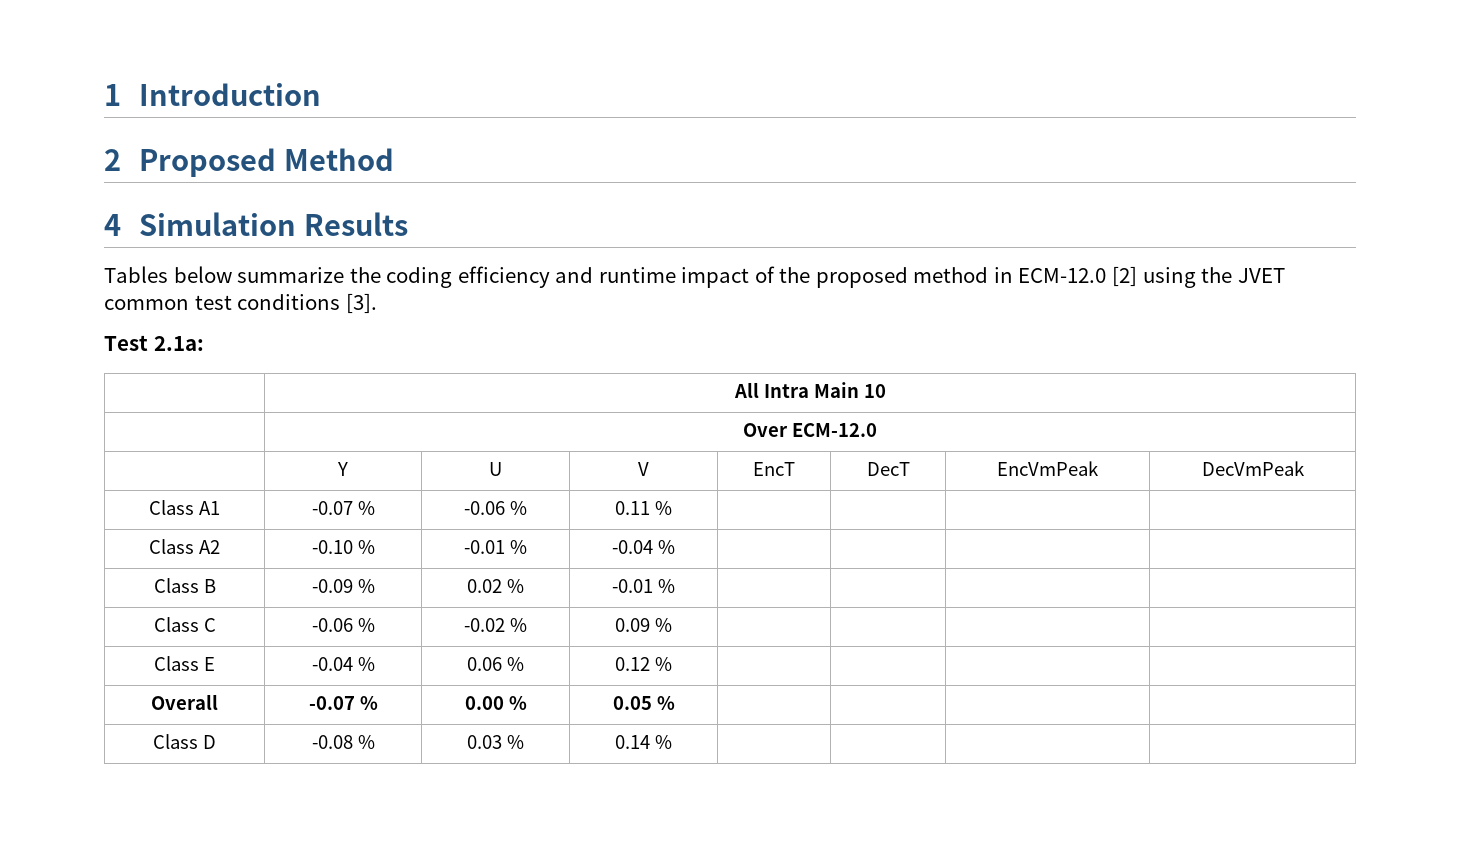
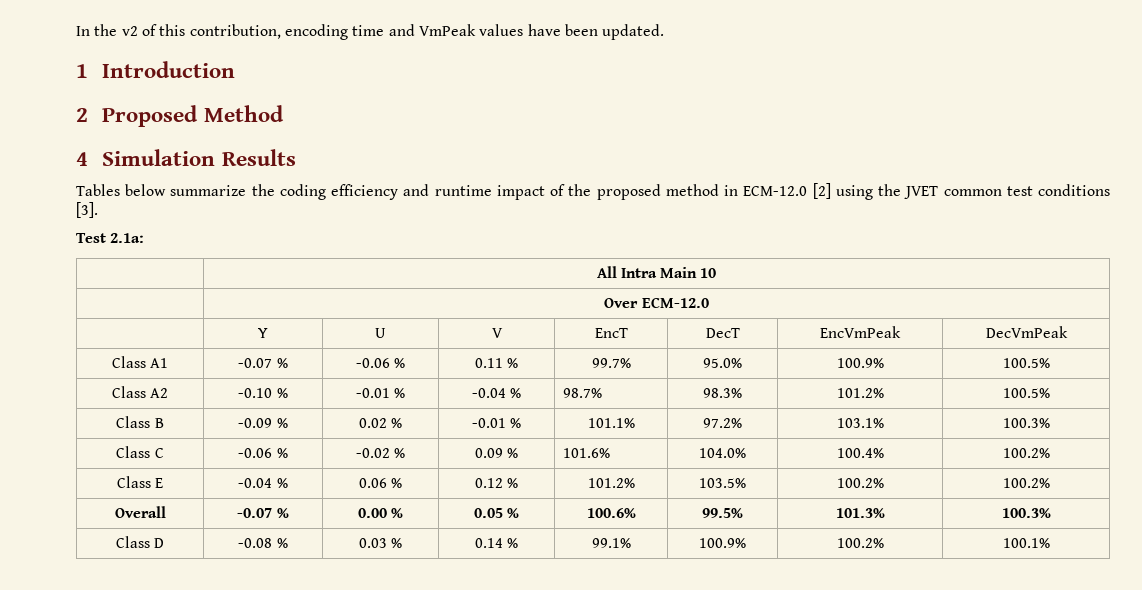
(104, 95) none -> [76,24,665,40] In the v2 of this contribution, encoding time and VmPeak values have been updated. //
(672, 508) | | | -> [591,358,631,368] [703,358,742,368] [836,358,884,368] [1002,358,1050,368] 99.7% | 95.0% | 100.9% | 100.5%
(675, 547) | | | -> [562,388,602,398] [703,388,742,398] [836,388,884,398] [1002,388,1050,398] 98.7% | 98.3% | 101.2% | 100.5%
(675, 586) | | | -> [587,418,635,428] [703,418,742,428] [836,418,884,428] [1002,418,1050,428] 101.1% | 97.2% | 103.1% | 100.3%
(672, 625) | | | -> [562,448,610,458] [699,448,746,458] [836,448,884,458] [1002,448,1050,458] 101.6% | 104.0% | 100.4% | 100.2%
(672, 664) | | | -> [587,478,635,488] [699,478,746,488] [836,478,884,488] [1002,478,1050,488] 101.2% | 103.5% | 100.2% | 100.2%
(675, 703) | | | -> [586,508,636,518] [702,508,743,518] [835,508,885,518] [1001,508,1051,518] 100.6% | 99.5% | 101.3% | 100.3%
(672, 742) | | | -> [591,538,631,548] [699,538,746,548] [836,538,884,548] [1002,538,1050,548] 99.1% | 100.9% | 100.2% | 100.1%

